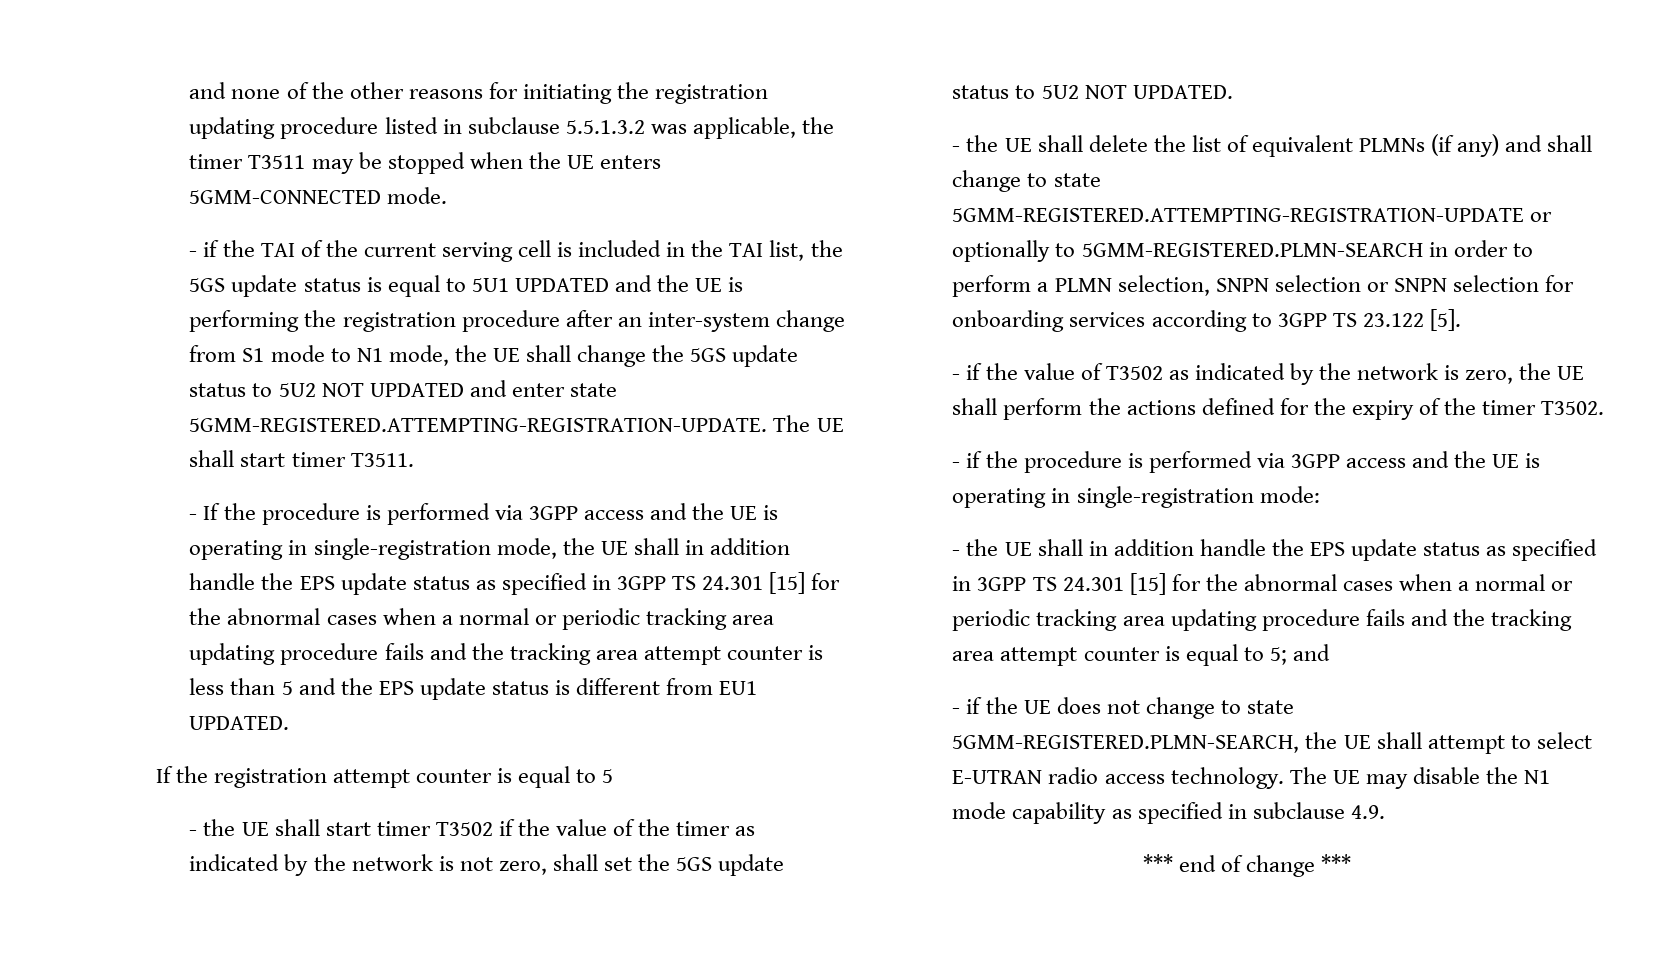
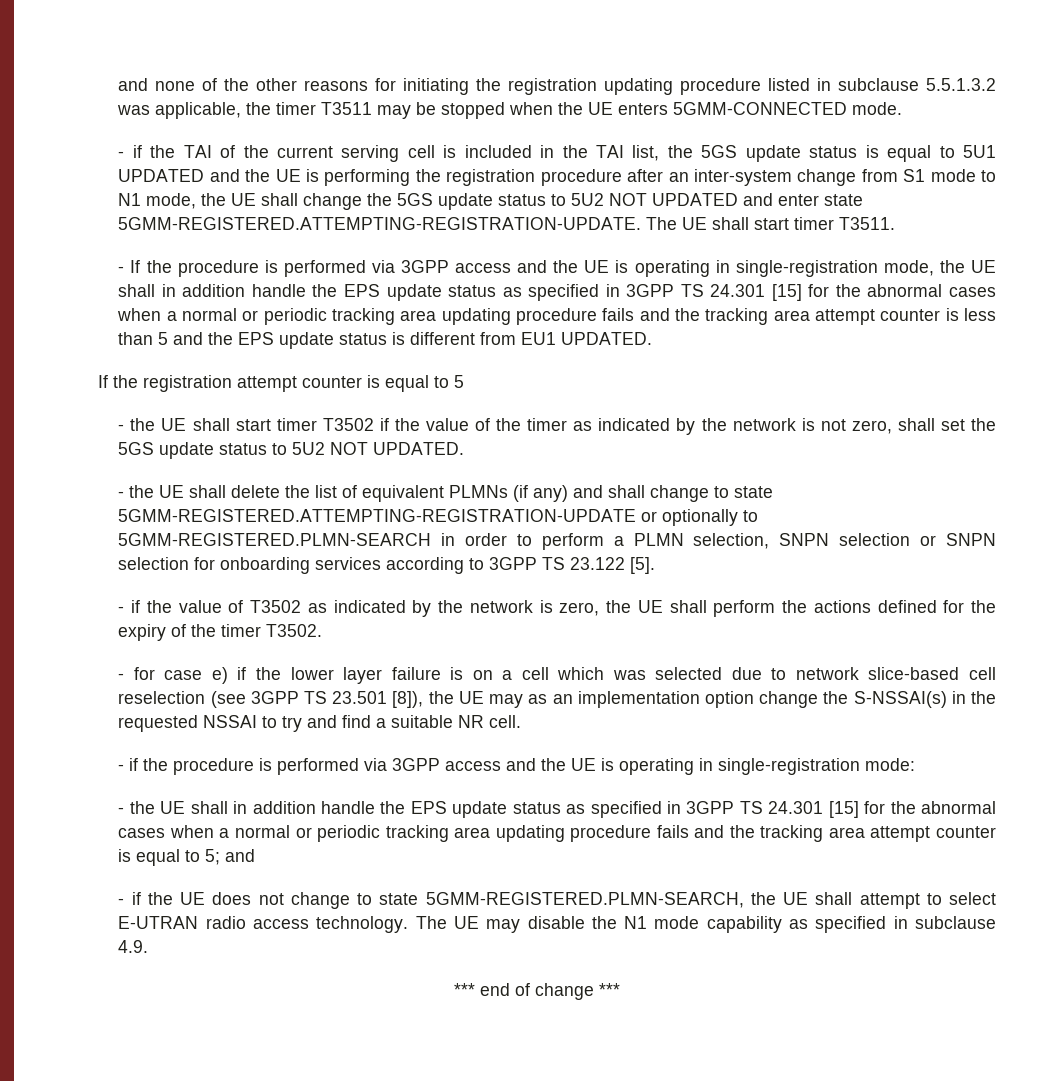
(1605, 408) none -> [118,667,997,684] [118,691,997,708] [118,715,522,732] // - for case e) if the lower layer failure is on a cell which was selected due to network slice-based cell reselection (see 3GPP TS 23.501 [8]), the UE may as an implementation option change the S-NSSAI(s) in the requested NSSAI to try and find a suitable NR cell.

